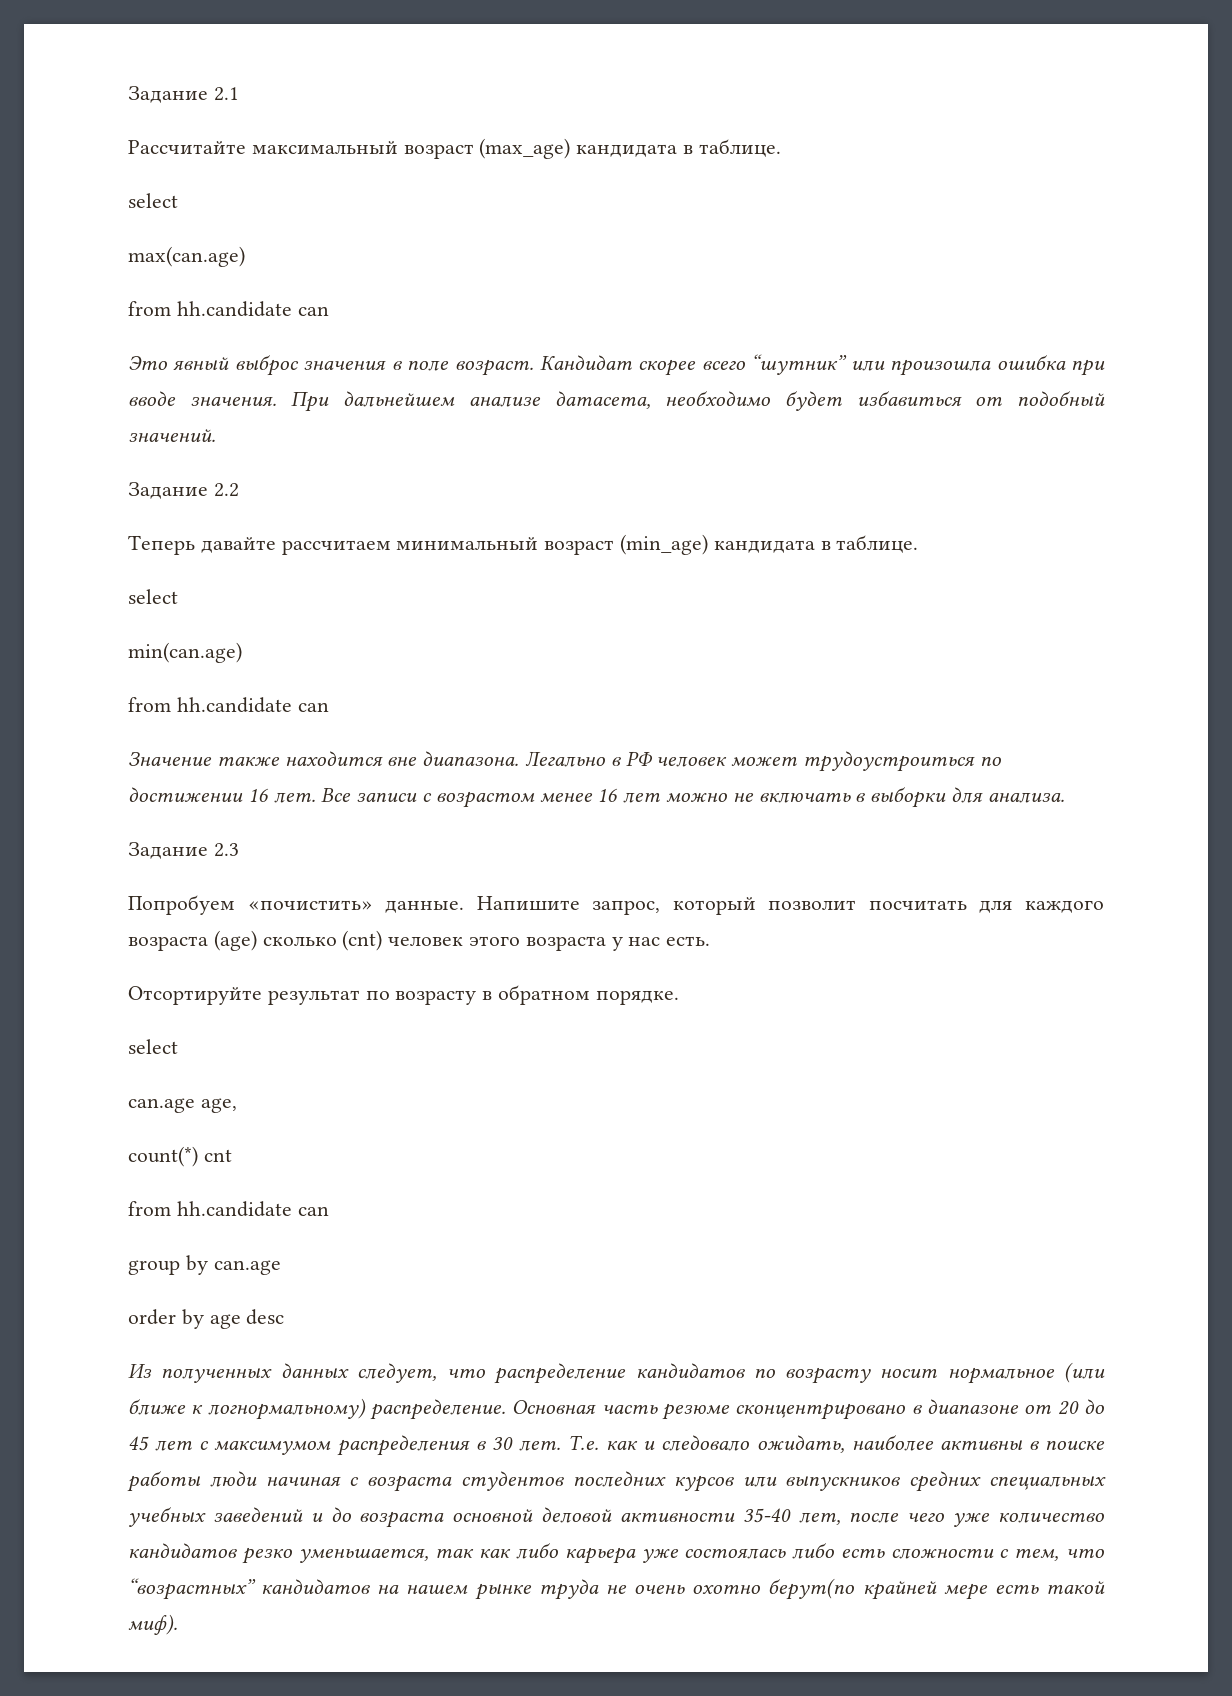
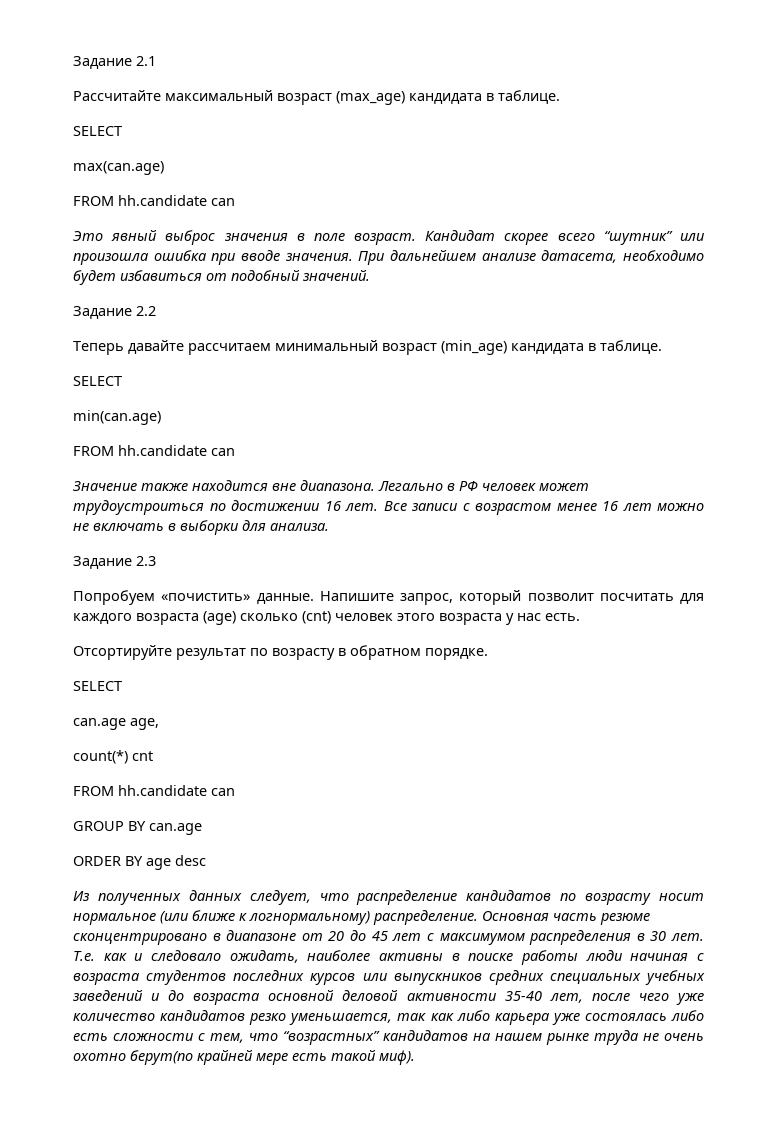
[128,193,178,208] select -> [73,126,122,136] SELECT
[128,301,171,316] from -> [73,196,114,206] FROM
[128,589,178,604] select -> [73,376,122,386] SELECT
[128,697,171,712] from -> [73,446,114,456] FROM
[128,1039,178,1054] select -> [73,681,122,691] SELECT
[128,1201,329,1217] [128,1255,208,1275] from hh.candidate can // group by -> [73,785,235,796] [73,821,146,831] FROM hh.candidate can // GROUP BY
[128,1309,204,1329] order by -> [73,856,143,866] ORDER BY

